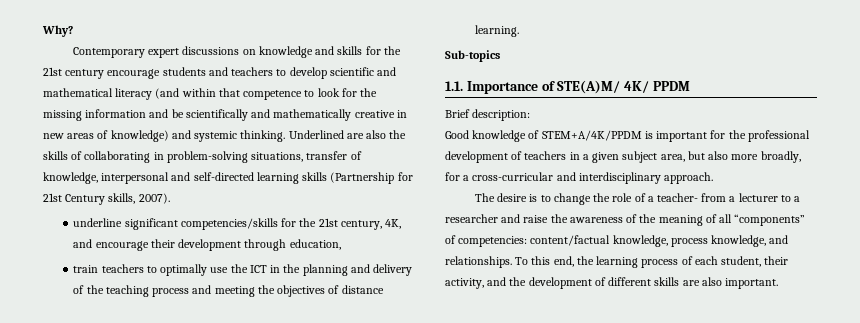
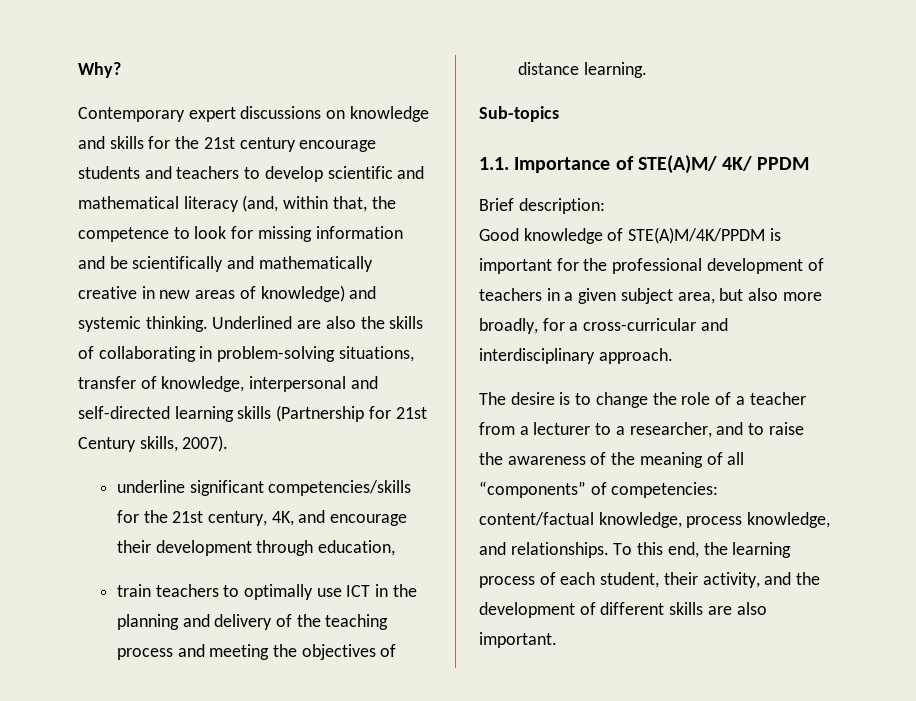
[155,88,240,99] (and within that -> [242,195,396,212] (and, within that, the
[360,88,378,97] the -> (254, 232) none
[230,264,248,273] the -> (342, 592) none
[541,130,642,141] STEM+A/4K/PPDM -> [628,227,766,244] STE(A)M/4K/PPDM
[656,193,698,202] teacher- -> [749,392,806,405] teacher
[445,214,521,223] researcher and -> [629,422,765,438] researcher, and to

